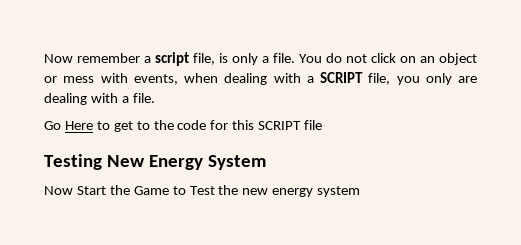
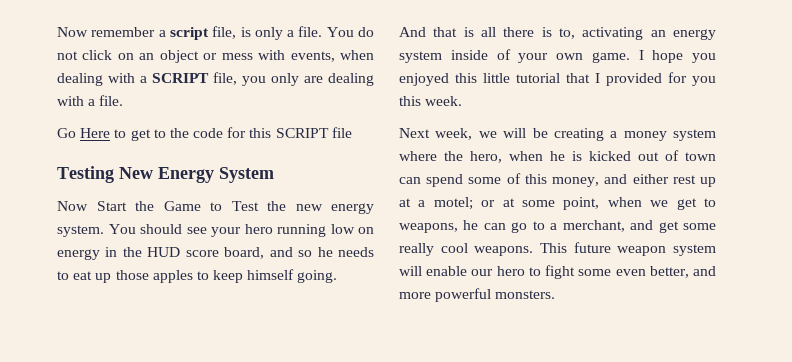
[317,186,361,197] system -> [57,224,374,237] [57,247,375,260] [57,269,338,283] [399,27,716,40] [399,49,716,63] [399,72,716,86] [399,96,463,106] [399,128,716,141] [399,150,716,163] [399,173,716,187] [399,197,716,210] [399,220,716,233] [399,242,716,256] [399,265,716,279] [399,288,556,302] system. You should see your hero running low on energy in the HUD score board, and so he needs to eat up those apples to keep himself going. // And that is all there is to, activating an energy system inside of your own game. I hope you enjoyed this little tutorial that I provided for you this week. // Next week, we will be creating a money system where the hero, when he is kicked out of town can spend some of this money, and either rest up at a motel; or at some point, when we get to weapons, he can go to a merchant, and get some really cool weapons. This future weapon system will enable our hero to fight some even better, and more powerful monsters.

